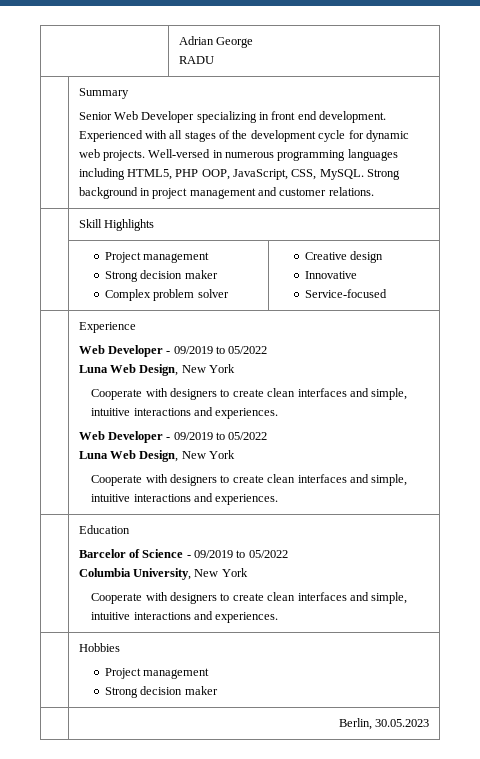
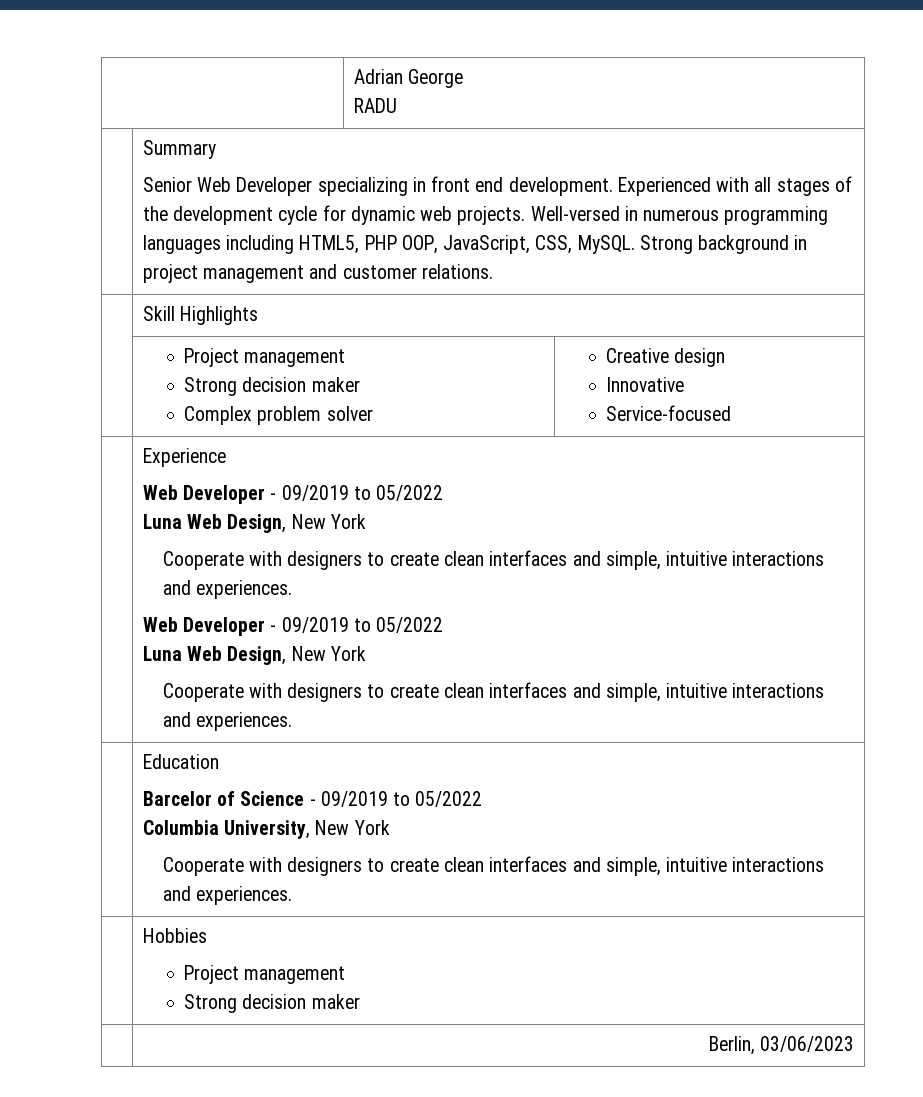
[375,719,430,727] 30.05.2023 -> [760,1036,855,1052] 03/06/2023

